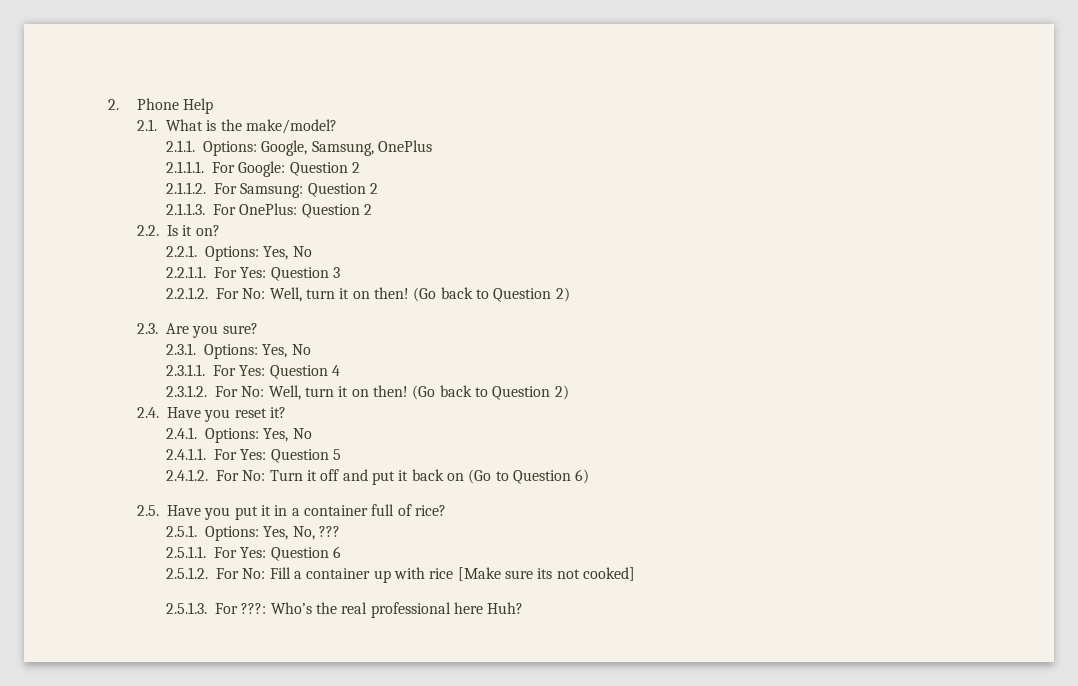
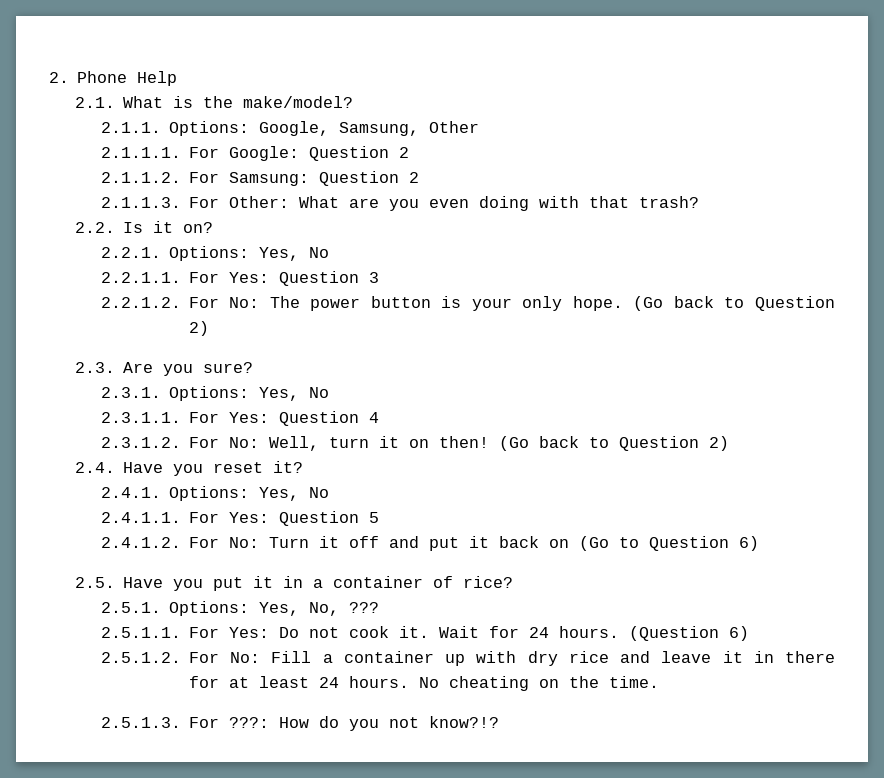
[377,140,432,152] OnePlus -> [428,121,479,133] Other
[239,203,372,218] OnePlus: Question 2 -> [228,196,699,211] Other: What are you even doing with that trash?
[269,287,409,302] Well, turn it on then! -> [269,296,623,311] The power button is your only hope.
[371,504,395,516] full -> (424, 582) none
[270,546,341,561] Question 6 -> [278,626,749,641] Do not cook it. Wait for 24 hours. (Question 6)
[429,567,635,581] [165,602,524,618] rice [Make sure its not cooked] // 2.5.1.3. For ???: Who’s the real professional here Huh? -> [527,651,835,666] [188,676,659,691] [100,716,499,731] dry rice and leave it in there for at least 24 hours. No cheating on the time. // 2.5.1.3. For ???: How do you not know?!?

